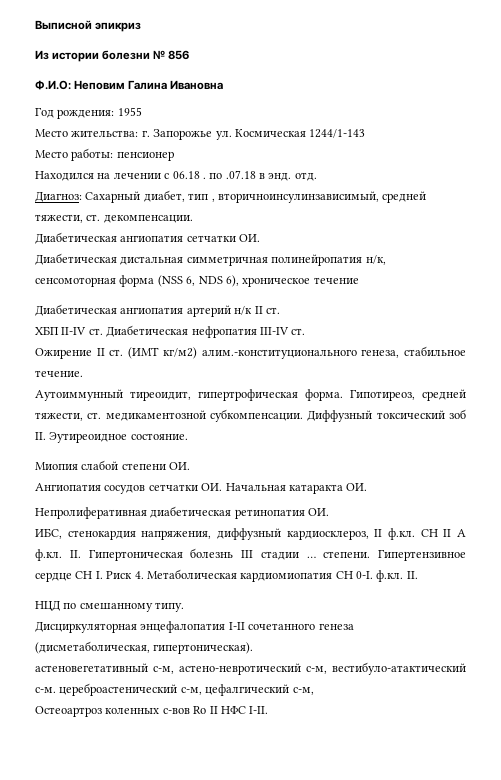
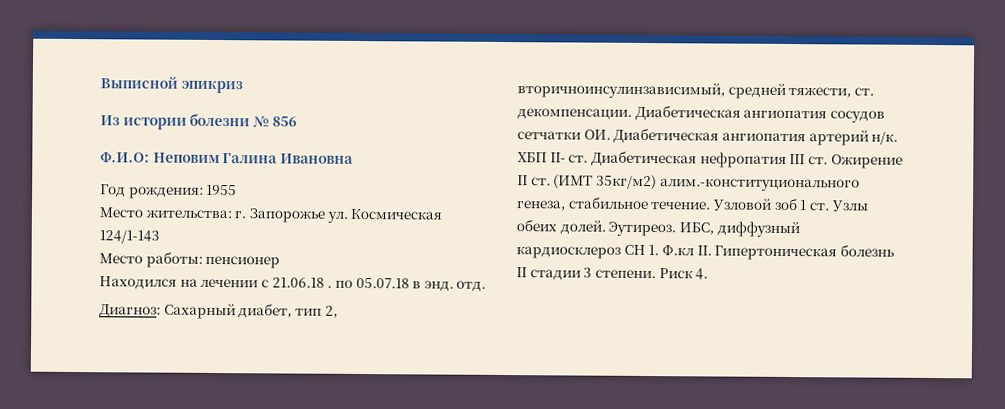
[309,129,366,138] 1244/1-143 -> [99,230,160,244] 124/1-143
[172,171,200,179] 06.18 -> [271,277,325,288] 21.06.18
[225,170,256,179] .07.18 -> [355,277,410,289] 05.07.18
[211,198,215,202] , -> [324,305,338,318] 2,
[35,232,261,244] [35,253,386,266] [35,275,359,287] [35,304,280,317] [35,326,87,335] // Диабетическая ангиопатия сетчатки ОИ. // Диабетическая дистальная симметричная полинейропатия н/к, сенсомоторная форма (NSS 6, NDS 6), хроническое течение // Диабетическая ангиопатия артерий н/к II ст. // ХБП II-IV -> [634,104,885,123] [517,127,899,146] [517,152,566,163] Диабетическая ангиопатия сосудов сетчатки ОИ. Диабетическая ангиопатия артерий н/к. ХБП II-
[259,327,306,335] III-IV ст. // -> [789,154,828,165] III ст.
[162,347,197,359] кг/м2) -> [595,174,657,190] 35кг/м2)
[35,389,466,401] [35,409,466,422] [35,432,188,443] [35,460,191,470] [35,483,368,494] [35,506,330,519] [35,528,467,540] [35,548,466,561] [35,569,418,582] [35,600,185,612] [35,621,354,633] [35,641,254,654] [35,662,466,675] [35,683,314,696] [35,706,269,717] // Аутоиммунный тиреоидит, гипертрофическая форма. Гипотиреоз, средней тяжести, ст. медикаментозной субкомпенсации. Диффузный токсический зоб II. Эутиреоидное состояние. // Миопия слабой степени ОИ. // Ангиопатия сосудов сетчатки ОИ. Начальная катаракта ОИ. // Непролиферативная диабетическая ретинопатия ОИ. // ИБС, стенокардия напряжения, диффузный кардиосклероз, II ф.кл. СН II А ф.кл. II. Гипертоническая болезнь III стадии … степени. Гипертензивное сердце СН I. Риск 4. Метаболическая кардиомиопатия СН 0-I. ф.кл. II. // НЦД по смешанному типу. // Дисциркуляторная энцефалопатия I-II сочетанного генеза (дисметаболическая, гипертоническая). // астеновегетативный с-м, астено-невротический с-м, вестибуло-атактический с-м. цереброастенический с-м, цефалгический с-м, // Остеоартроз коленных с-вов Rо II НФС I-II. -> [711,197,869,212] [516,219,800,238] [516,244,894,261] [516,267,709,281] Узловой зоб 1 ст. Узлы обеих долей. Эутиреоз. ИБС, диффузный кардиосклероз СН 1. Ф.кл II. Гипертоническая болезнь II стадии 3 степени. Риск 4.

